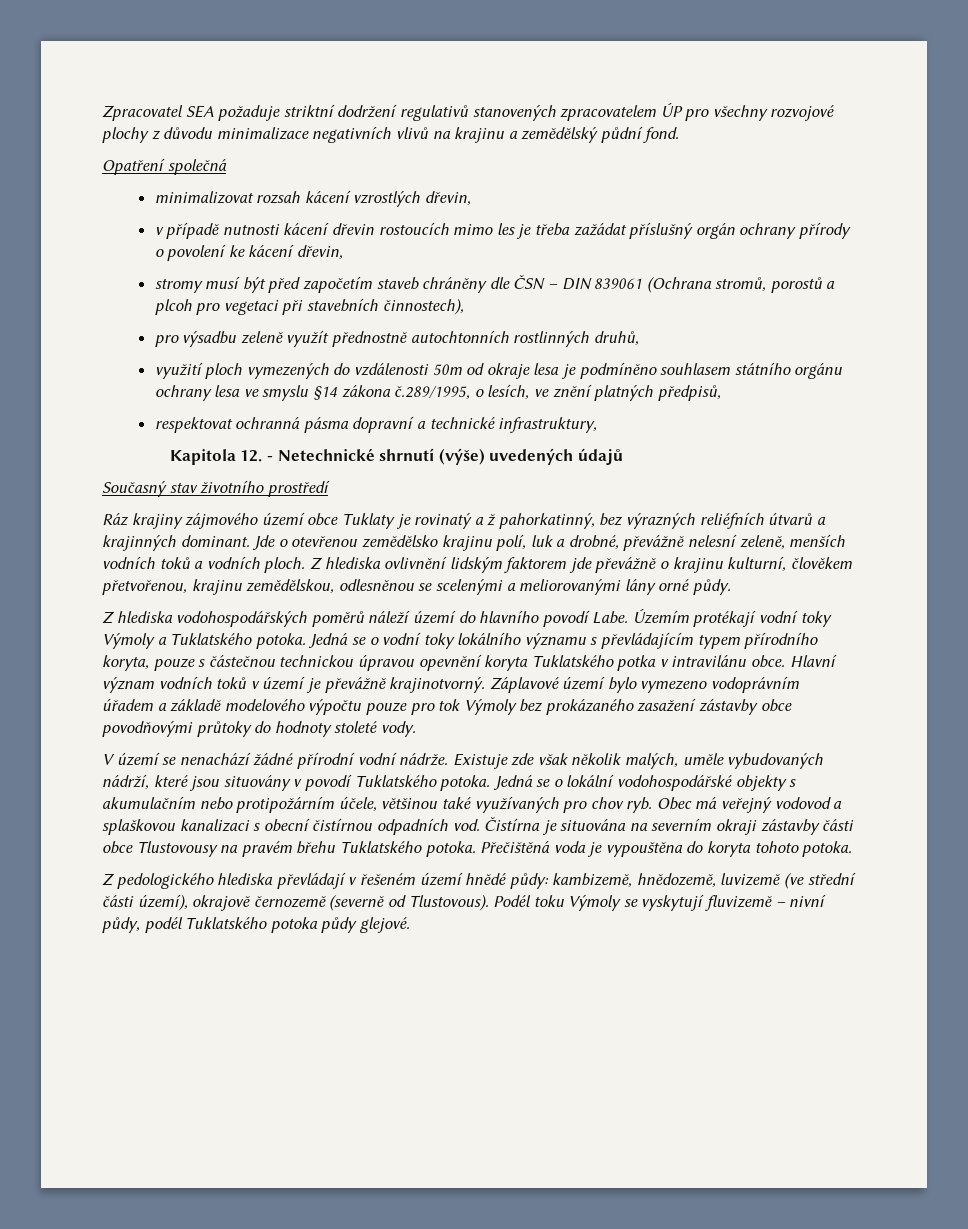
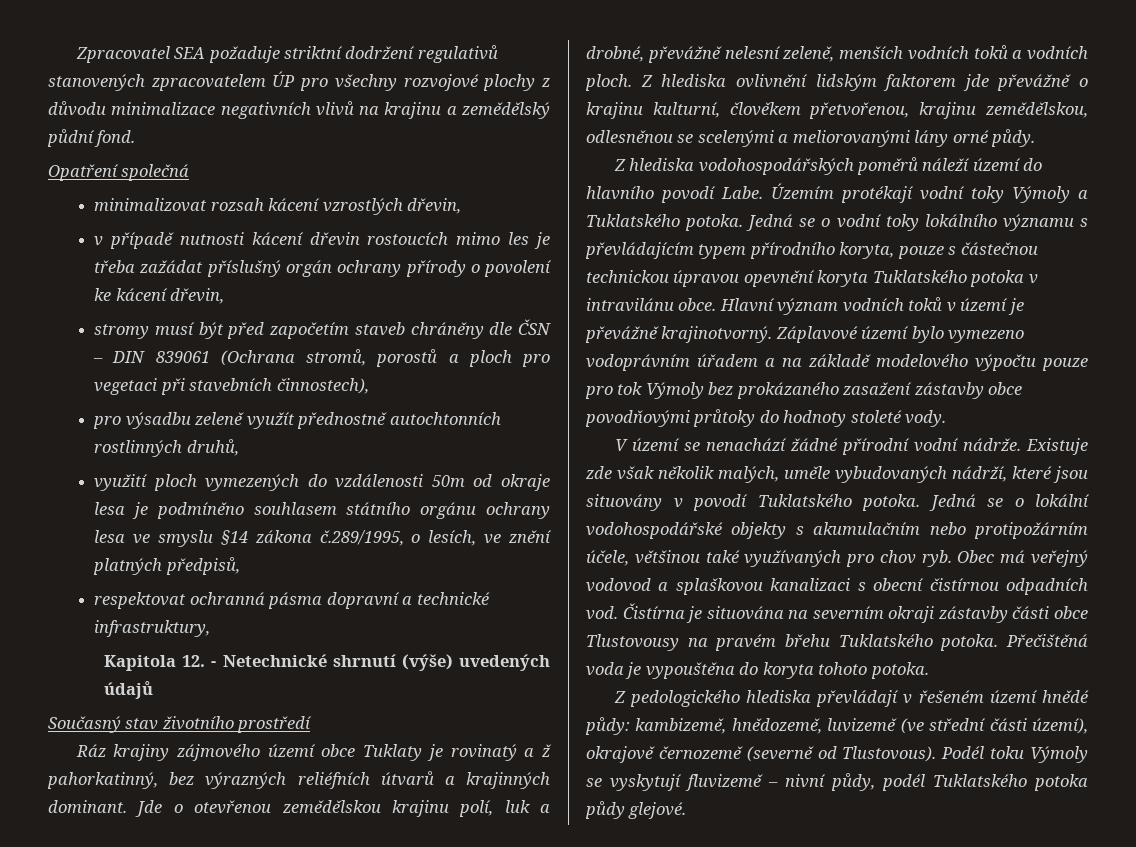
[154,299,192,315] plcoh -> [468,350,512,367] ploch
[361,535,438,548] zemědělsko -> [281,800,381,813] zemědělskou
[617,655,657,671] potka -> [970,270,1025,287] potoka
(167, 707) none -> [782,358,802,367] na

